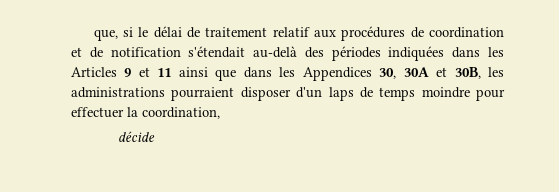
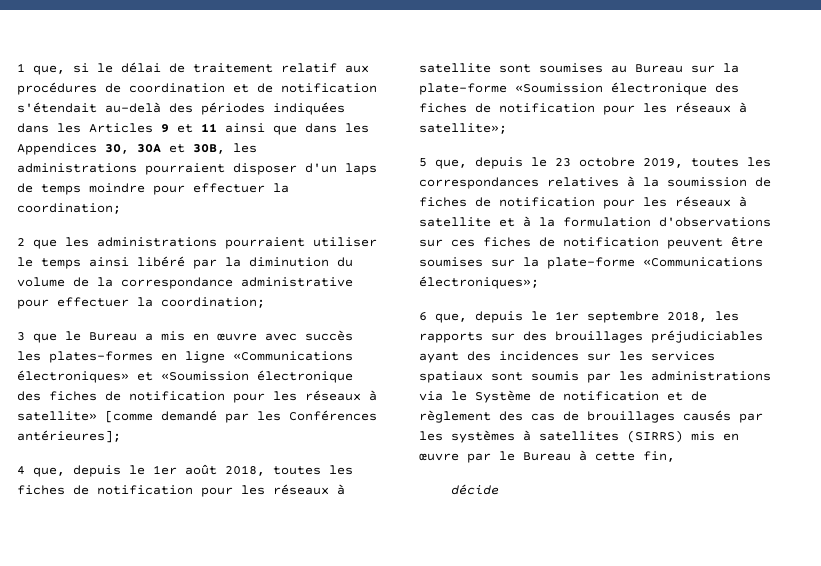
(93, 35) none -> [17,63,25,72] 1
[142,107,220,119] coordination, -> [17,203,121,214] [17,237,377,249] [17,256,353,269] [17,277,353,289] [17,297,265,309] [17,330,353,343] [17,351,353,363] [17,370,353,383] [17,390,377,403] [17,410,377,423] [17,430,121,443] [17,464,353,477] [17,484,345,497] [419,63,739,73] [419,82,739,95] [419,102,747,115] [419,123,507,134] [419,157,771,169] [419,176,771,189] [419,196,747,209] [419,216,771,227] [419,236,763,249] [419,257,763,269] [419,276,539,289] [419,311,739,323] [419,330,763,343] [419,351,715,363] [419,371,771,383] [419,390,707,403] [419,410,763,423] [419,430,739,443] [419,450,675,463] coordination; // 2 que les administrations pourraient utiliser le temps ainsi libéré par la diminution du volume de la correspondance administrative pour effectuer la coordination; // 3 que le Bureau a mis en œuvre avec succès les plates-formes en ligne «Communications électroniques» et «Soumission électronique des fiches de notification pour les réseaux à satellite» [comme demandé par les Conférences antérieures]; // 4 que, depuis le 1er août 2018, toutes les fiches de notification pour les réseaux à satellite sont soumises au Bureau sur la plate-forme «Soumission électronique des fiches de notification pour les réseaux à satellite»; // 5 que, depuis le 23 octobre 2019, toutes les correspondances relatives à la soumission de fiches de notification pour les réseaux à satellite et à la formulation d'observations sur ces fiches de notification peuvent être soumises sur la plate-forme «Communications électroniques»; // 6 que, depuis le 1er septembre 2018, les rapports sur des brouillages préjudiciables ayant des incidences sur les services spatiaux sont soumis par les administrations via le Système de notification et de règlement des cas de brouillages causés par les systèmes à satellites (SIRRS) mis en œuvre par le Bureau à cette fin,

